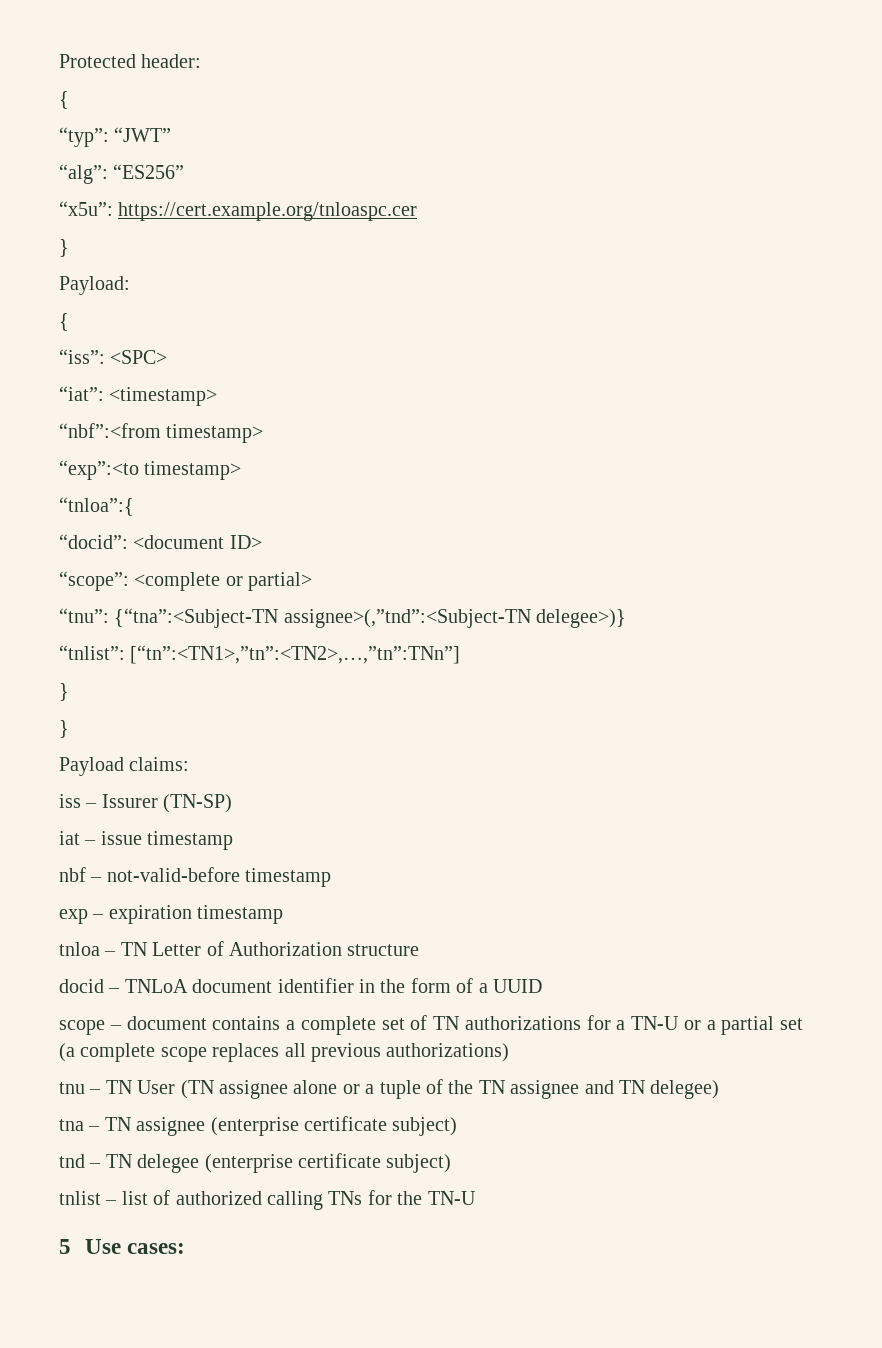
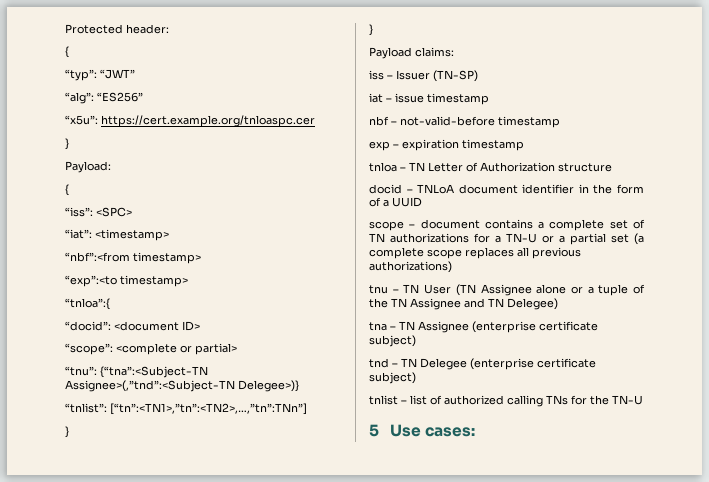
[283,609,627,628] assignee>(,”tnd”:<Subject-TN delegee>)} -> [65,380,299,392] Assignee>(,”tnd”:<Subject-TN Delegee>)}
[101,794,158,808] Issurer -> [396,70,430,80] Issuer
[219,1080,288,1099] assignee -> [480,284,532,296] Assignee
[510,1080,580,1099] assignee -> [410,298,461,310] Assignee
[650,1080,720,1099] delegee) -> [507,298,558,310] Delegee)
[136,1117,206,1136] assignee -> [418,321,469,333] Assignee
[137,1154,200,1173] delegee -> [420,358,467,370] Delegee

